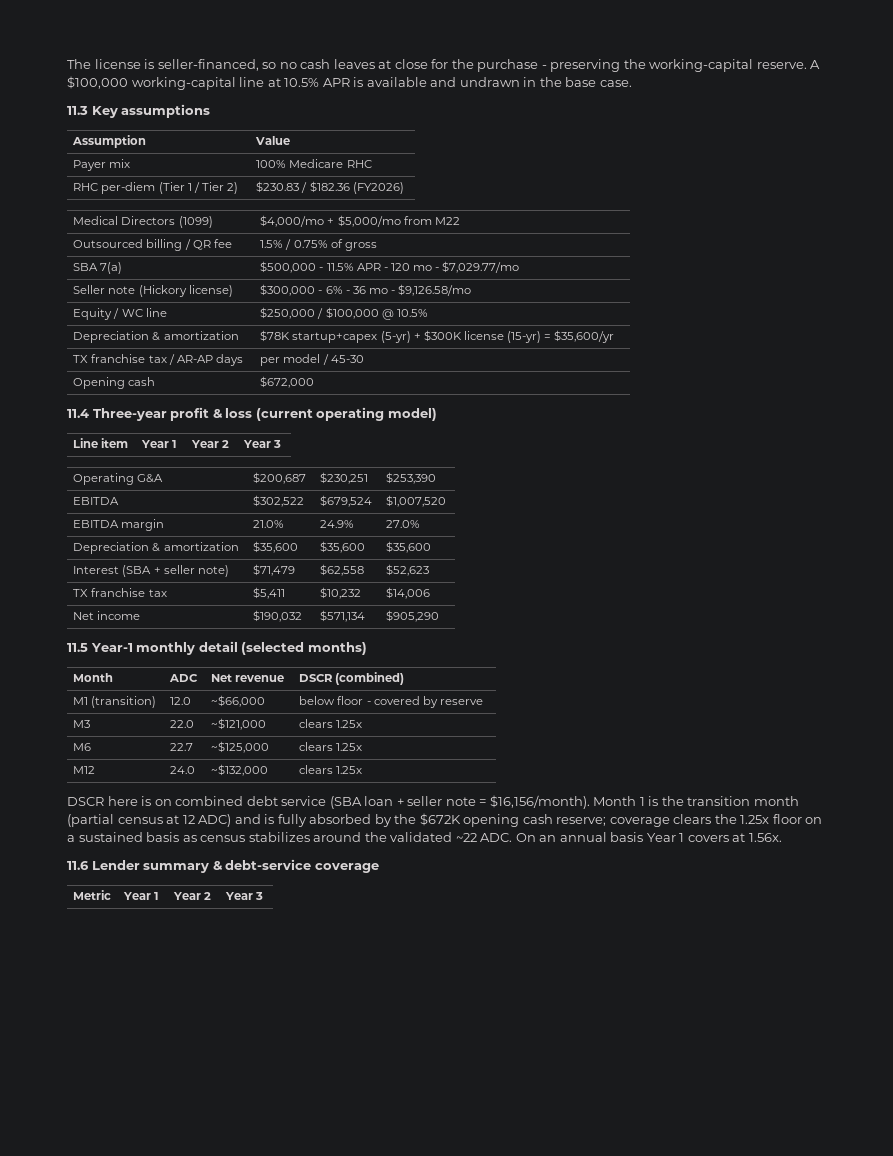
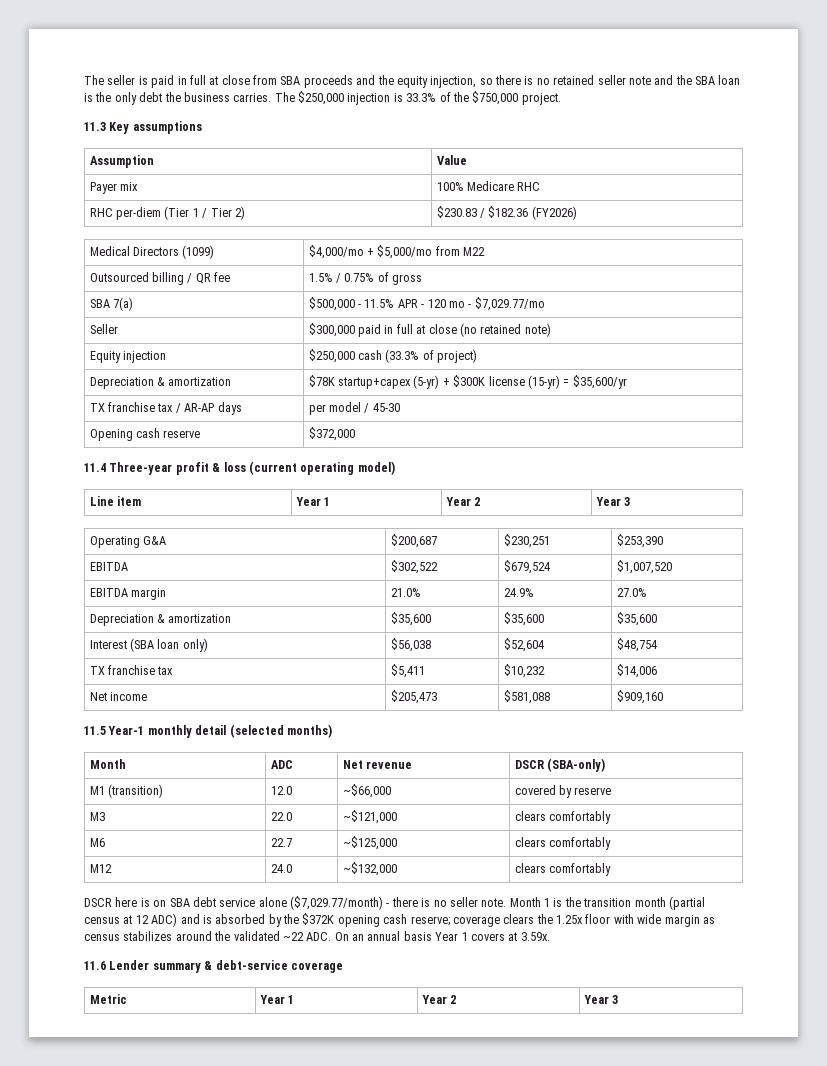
[67,59,821,72] [67,76,632,90] The license is seller-financed, so no cash leaves at close for the purchase - preserving the working-capital reserve. A $100,000 working-capital line at 10.5% APR is available and undrawn in the base case. -> [84,75,741,88] [84,91,561,105] The seller is paid in full at close from SBA proceeds and the equity injection, so there is no retained seller note and the SBA loan is the only debt the business carries. The $250,000 injection is 33.3% of the $750,000 project.
[108,285,233,297] [260,284,472,296] [73,308,167,320] [260,307,428,320] note (Hickory license) | $300,000 - 6% - 36 mo - $9,126.58/mo // Equity / WC line | $250,000 / $100,000 @ 10.5% -> [308,323,551,337] [89,351,167,363] [308,349,478,363] | $300,000 paid in full at close (no retained note) // Equity injection | $250,000 cash (33.3% of project)
[260,376,315,388] | $672,000 -> [163,430,201,438] [308,427,355,441] reserve | $372,000
[153,565,229,577] [253,564,296,576] [320,564,365,576] [386,564,430,576] + seller note) | $71,479 | $62,558 | $52,623 -> [157,638,208,652] [390,638,431,652] [503,638,544,652] [616,638,657,652] loan only) | $56,038 | $52,604 | $48,754
[253,610,303,622] [320,610,366,622] [386,610,440,622] $190,032 | $571,134 | $905,290 -> [390,690,437,704] [503,690,550,704] [616,690,663,704] $205,473 | $581,088 | $909,160
[335,672,405,685] (combined) -> [547,758,606,772] (SBA-only)
[299,696,371,705] below floor - -> (391, 791) none
[336,720,363,728] 1.25x -> [549,811,612,824] comfortably
[336,743,363,751] 1.25x -> [549,837,612,850] comfortably
[336,766,363,774] 1.25x -> [549,863,612,876] comfortably
[175,796,244,806] combined -> [169,898,190,907] SBA
[329,795,590,809] (SBA loan + seller note = $16,156/month). -> [258,896,507,910] alone ($7,029.77/month) - there is no seller note.
[277,814,307,827] fully -> (212, 919) none
[419,813,461,826] $672K -> [302,913,335,925] $372K
[805,817,823,824] [67,832,180,842] on a sustained basis -> [613,914,700,927] with wide margin
[748,833,782,842] 1.56x. -> [520,932,550,941] 3.59x.

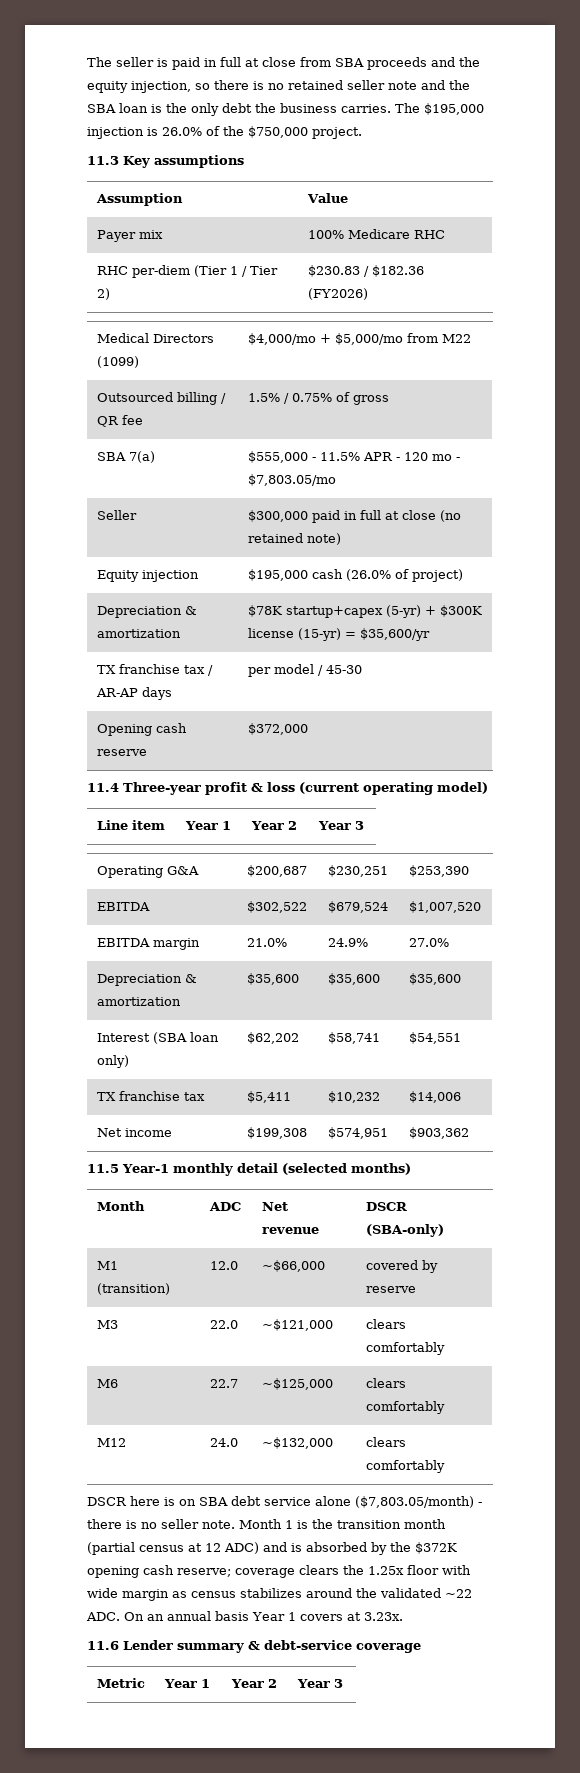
[298,91,344,105] $250,000 -> [424,103,484,115] $195,000
[406,93,437,102] 33.3% -> [162,127,202,136] 26.0%
[308,297,355,311] $500,000 -> [247,451,308,463] $555,000
[474,297,545,311] $7,029.77/mo -> [247,474,336,486] $7,803.05/mo
[308,349,420,363] $250,000 cash (33.3% -> [247,569,391,581] $195,000 cash (26.0%
[390,638,431,652] [503,638,544,652] [616,638,657,652] $56,038 | $52,604 | $48,754 -> [246,1032,299,1044] [327,1032,380,1044] [408,1032,461,1044] $62,202 | $58,741 | $54,551
[390,690,437,704] [503,690,550,704] [616,690,663,704] $205,473 | $581,088 | $909,160 -> [246,1127,307,1139] [327,1127,388,1139] [408,1127,469,1139] $199,308 | $574,951 | $903,362
[290,896,383,910] ($7,029.77/month) -> [355,1496,474,1508] ($7,803.05/month)
[520,932,550,941] 3.59x. -> [363,1612,403,1621] 3.23x.

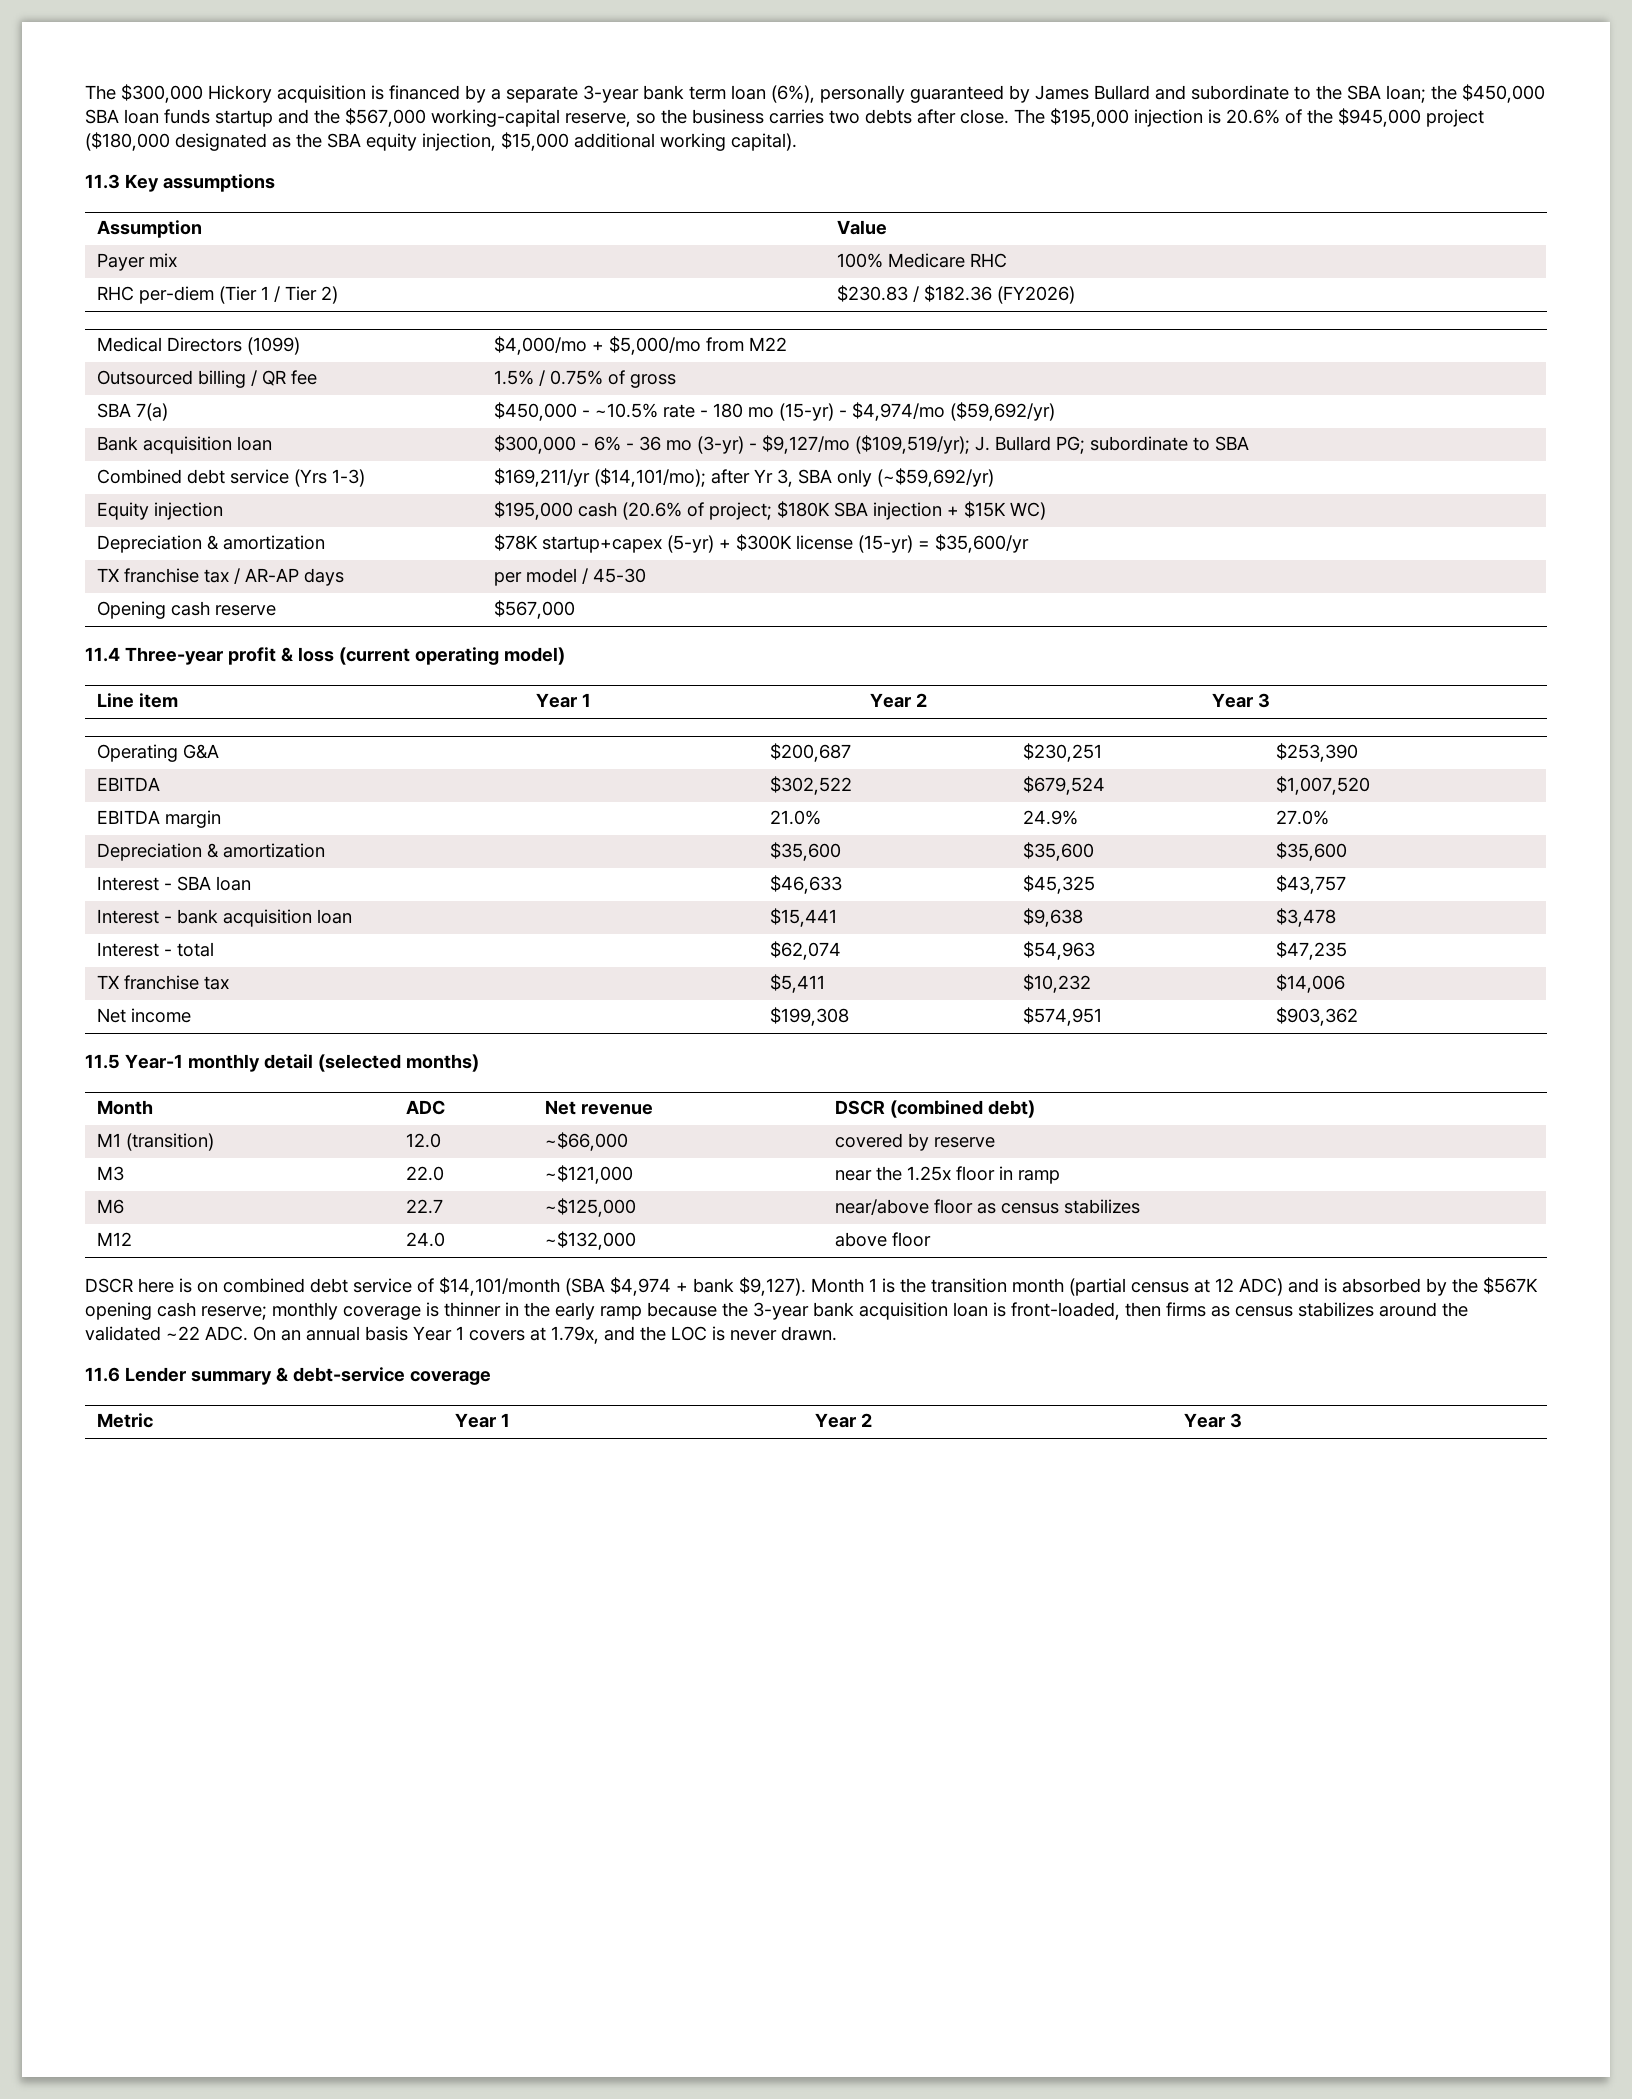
[87,57,480,70] [87,80,470,93] [87,103,391,116] The seller is paid in full at close from SBA proceeds and the equity injection, so there is no retained seller note and the SBA loan is the only debt the business carries. -> [85,84,1545,103] [85,108,1009,127] The $300,000 Hickory acquisition is financed by a separate 3-year bank term loan (6%), personally guaranteed by James Bullard and subordinate to the SBA loan; the $450,000 SBA loan funds startup and the $567,000 working-capital reserve, so the business carries two debts after close.
[162,127,202,136] 26.0% -> [1226,109,1280,124] 20.6%
[248,126,362,139] $750,000 project. -> [1338,108,1484,127] [85,132,797,151] $945,000 project ($180,000 designated as the SBA equity injection, $15,000 additional working capital).
[247,451,460,463] [247,474,336,486] [96,510,137,520] [247,510,461,523] [247,533,341,545] [96,570,199,582] [247,569,463,582] $555,000 - 11.5% APR - 120 mo - $7,803.05/mo // Seller | $300,000 paid in full at close (no retained note) // Equity injection | $195,000 cash (26.0% of project) -> [494,402,1056,421] [97,436,273,454] [494,435,1250,454] [97,469,366,487] [494,468,995,487] [97,502,224,520] [494,501,1047,520] $450,000 - ~10.5% rate - 180 mo (15-yr) - $4,974/mo ($59,692/yr) // Bank acquisition loan | $300,000 - 6% - 36 mo (3-yr) - $9,127/mo ($109,519/yr); J. Bullard PG; subordinate to SBA // Combined debt service (Yrs 1-3) | $169,211/yr ($14,101/mo); after Yr 3, SBA only (~$59,692/yr) // Equity injection | $195,000 cash (20.6% of project; $180K SBA injection + $15K WC)
[247,723,308,735] $372,000 -> [494,600,576,619] $567,000
[152,1032,219,1044] [96,1055,129,1068] [246,1032,299,1044] [327,1032,380,1044] [408,1032,461,1044] (SBA loan only) | $62,202 | $58,741 | $54,551 -> [164,876,252,891] [770,875,843,894] [1023,875,1096,894] [1276,875,1347,894] [97,909,353,927] [770,908,838,927] [1023,908,1084,927] [1276,908,1337,927] [97,942,215,957] [770,941,842,960] [1023,941,1096,960] [1276,941,1348,960] - SBA loan | $46,633 | $45,325 | $43,757 // Interest - bank acquisition loan | $15,441 | $9,638 | $3,478 // Interest - total | $62,074 | $54,963 | $47,235
[365,1224,444,1237] (SBA-only) -> [890,1100,1036,1118] (combined debt)
[365,1319,406,1329] [365,1342,445,1355] [96,1379,118,1388] [209,1379,238,1388] [261,1378,333,1390] [365,1378,406,1388] [365,1401,445,1414] clears comfortably // M6 | 22.7 | ~$125,000 | clears comfortably -> [835,1166,1061,1184] [97,1199,125,1214] [406,1199,444,1214] [545,1198,637,1217] [835,1199,1141,1215] near the 1.25x floor in ramp // M6 | 22.7 | ~$125,000 | near/above floor as census stabilizes
[365,1437,406,1447] [365,1460,445,1473] clears comfortably -> [835,1232,932,1247] above floor
[199,1496,482,1508] [87,1519,235,1529] SBA debt service alone ($7,803.05/month) - there is no seller note. -> [223,1277,806,1296] combined debt service of $14,101/month (SBA $4,974 + bank $9,127).
[415,1542,457,1554] $372K -> [1483,1277,1538,1294] $567K
[235,1565,471,1578] [87,1588,169,1601] coverage clears the 1.25x floor with wide margin -> [272,1302,1206,1320] monthly coverage is thinner in the early ramp because the 3-year bank acquisition loan is front-loaded, then firms
[363,1612,403,1621] 3.23x. -> [551,1326,837,1344] 1.79x, and the LOC is never drawn.

